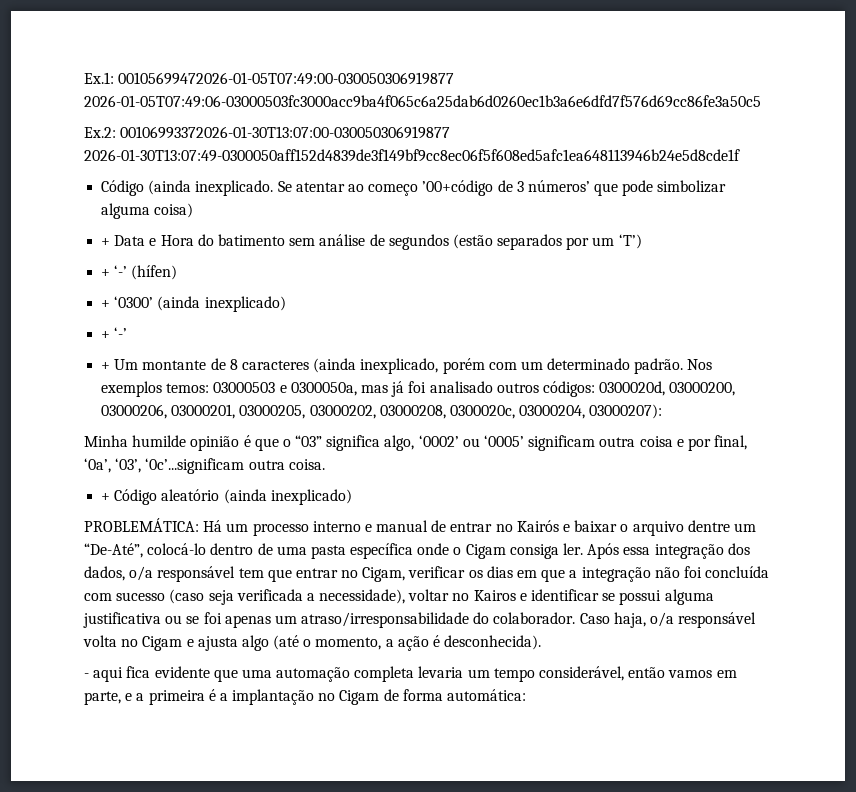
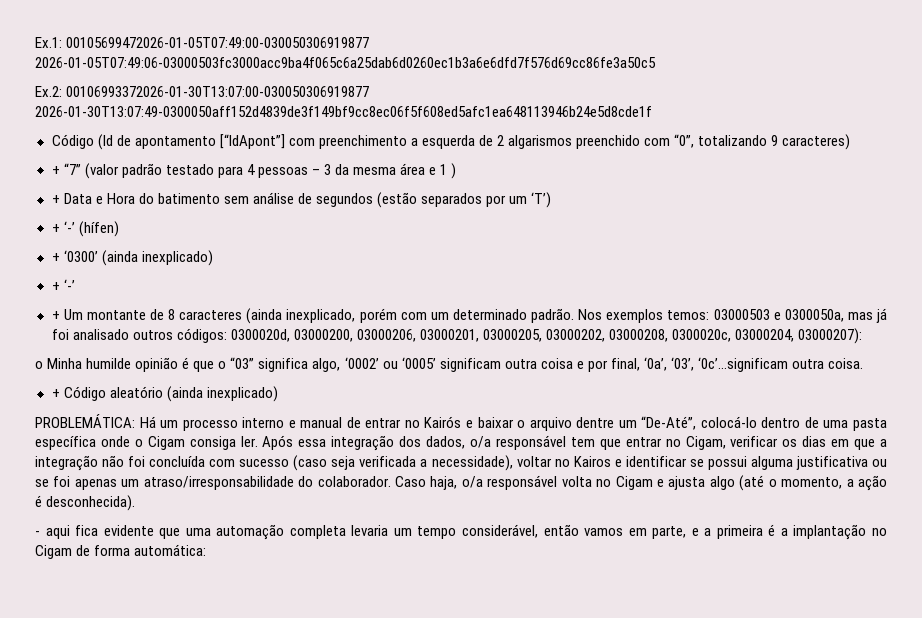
[148,180,727,196] [101,203,194,219] (ainda inexplicado. Se atentar ao começo ’00+código de 3 números’ que pode simbolizar alguma coisa) -> [97,134,851,150] [51,163,457,179] (Id de apontamento [“IdApont”] com preenchimento a esquerda de 2 algarismos preenchido com “0”, totalizando 9 caracteres) // + “7” (valor padrão testado para 4 pessoas – 3 da mesma área e 1 )
(663, 411) none -> [35,361,43,369] o

